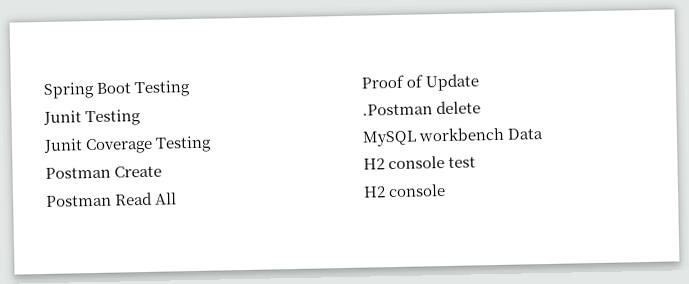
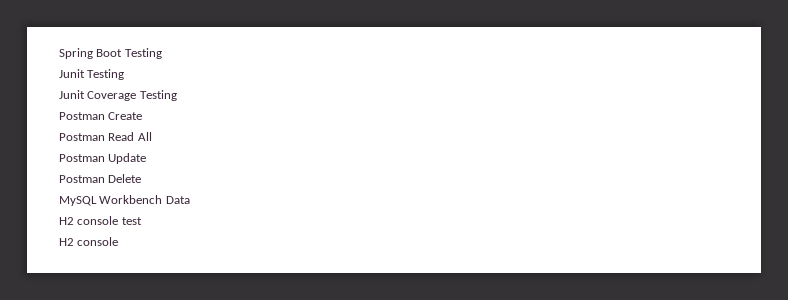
[361,74,424,89] Proof of -> [59,154,105,162] Postman
[362,100,482,116] .Postman delete -> [59,174,142,183] Postman Delete
[418,126,505,142] workbench -> [99,195,163,204] Workbench

